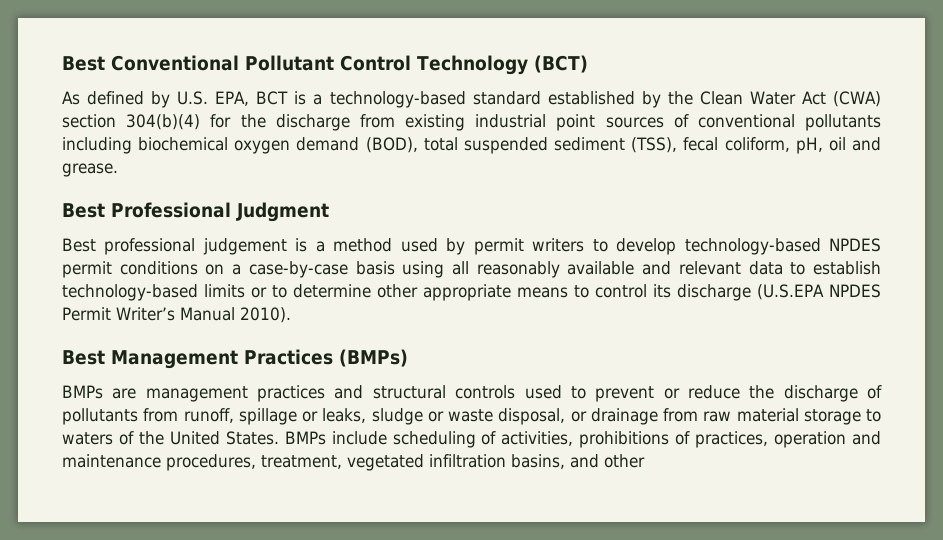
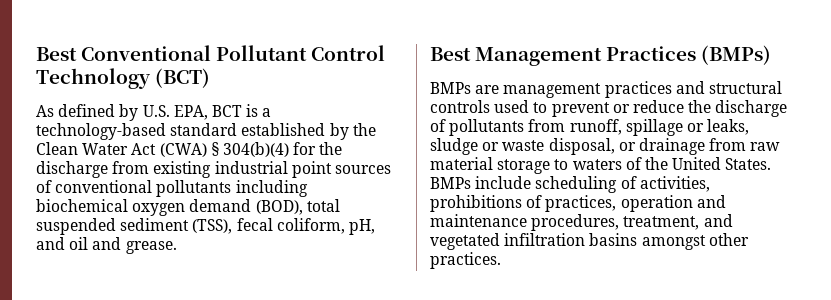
[62,114,116,128] section -> [210,142,219,156] §
(823, 145) none -> [36,237,65,250] and
[62,202,329,222] [62,238,881,255] [62,261,881,278] [62,284,881,301] [62,307,291,323] // Best Professional Judgment // Best professional judgement is a method used by permit writers to develop technology-based NPDES permit conditions on a case-by-case basis using all reasonably available and relevant data to establish technology-based limits or to determine other appropriate means to control its discharge (U.S.EPA NPDES Permit Writer’s Manual 2010). -> (177, 247) none
(342, 462) none -> [703,214,733,227] and
[511,454,645,469] basins, and other -> [589,233,749,250] [430,252,501,269] basins amongst other practices.

